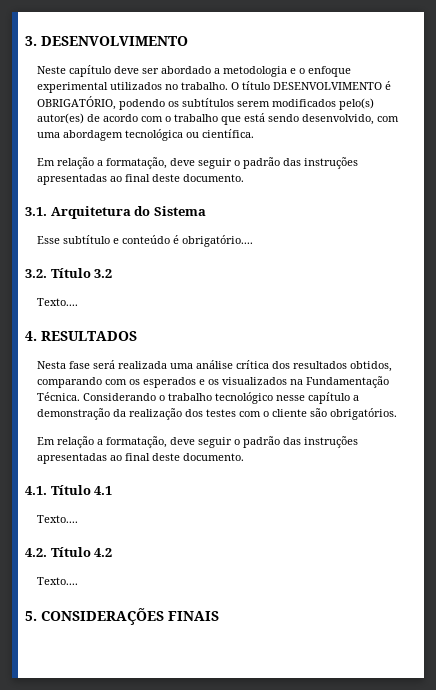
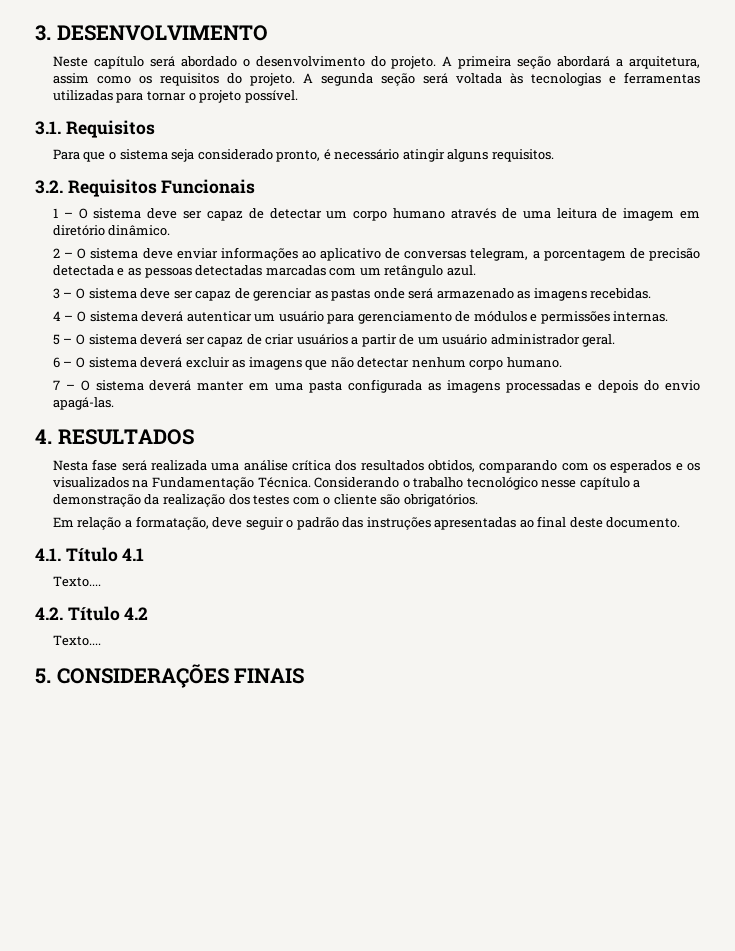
[114,66,352,77] [37,81,392,93] [37,96,375,110] [37,113,400,125] [37,129,255,141] [37,157,359,169] [37,174,245,185] [25,206,206,219] [37,235,254,247] [25,268,113,278] [37,298,79,306] deve ser abordado a metodologia e o enfoque experimental utilizados no trabalho. O título DESENVOLVIMENTO é OBRIGATÓRIO, podendo os subtítulos serem modificados pelo(s) autor(es) de acordo com o trabalho que está sendo desenvolvido, com uma abordagem tecnológica ou científica. // Em relação a formatação, deve seguir o padrão das instruções apresentadas ao final deste documento. // 3.1. Arquitetura do Sistema // Esse subtítulo e conteúdo é obrigatório.... // 3.2. Título 3.2 // Texto.... -> [149,56,701,69] [52,72,701,86] [52,90,298,103] [35,120,155,138] [52,149,554,162] [35,179,256,197] [52,208,700,221] [52,225,171,236] [52,247,701,261] [52,265,476,278] [52,288,652,301] [52,311,669,324] [52,334,616,347] [52,357,562,370] [52,379,700,393] [52,397,114,410] será abordado o desenvolvimento do projeto. A primeira seção abordará a arquitetura, assim como os requisitos do projeto. A segunda seção será voltada às tecnologias e ferramentas utilizadas para tornar o projeto possível. // 3.1. Requisitos // Para que o sistema seja considerado pronto, é necessário atingir alguns requisitos. // 3.2. Requisitos Funcionais // 1 – O sistema deve ser capaz de detectar um corpo humano através de uma leitura de imagem em diretório dinâmico. // 2 – O sistema deve enviar informações ao aplicativo de conversas telegram, a porcentagem de precisão detectada e as pessoas detectadas marcadas com um retângulo azul. // 3 – O sistema deve ser capaz de gerenciar as pastas onde será armazenado as imagens recebidas. // 4 – O sistema deverá autenticar um usuário para gerenciamento de módulos e permissões internas. // 5 – O sistema deverá ser capaz de criar usuários a partir de um usuário administrador geral. // 6 – O sistema deverá excluir as imagens que não detectar nenhum corpo humano. // 7 – O sistema deverá manter em uma pasta configurada as imagens processadas e depois do envio apagá-las.

